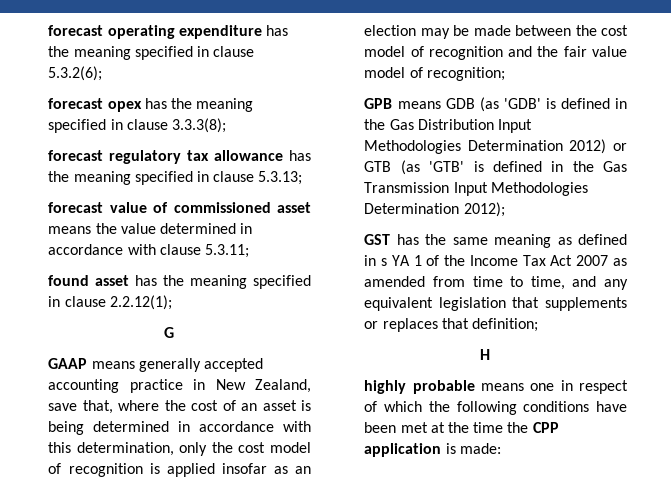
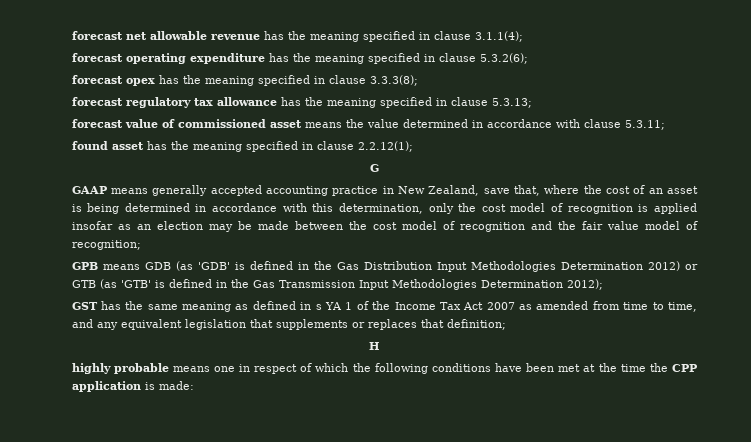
[48,25,104,36] forecast -> [71,31,523,42] [71,53,123,62] forecast net allowable revenue has the meaning specified in clause 3.1.1(4); // forecast

